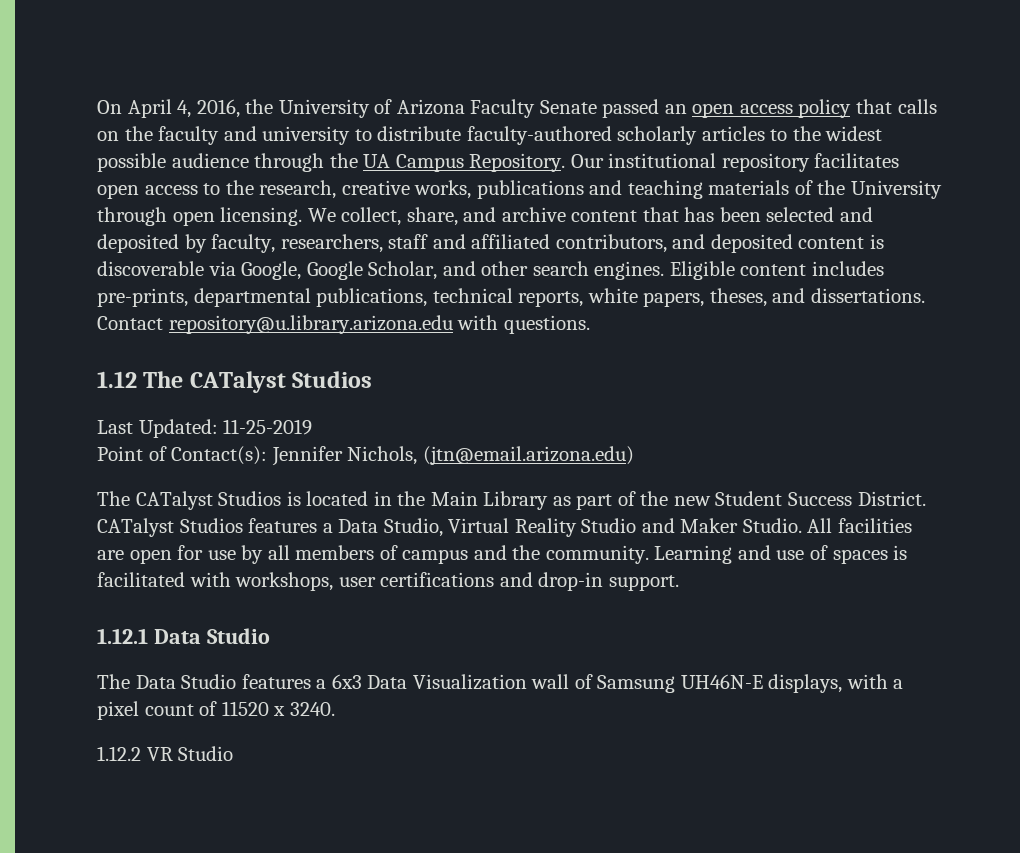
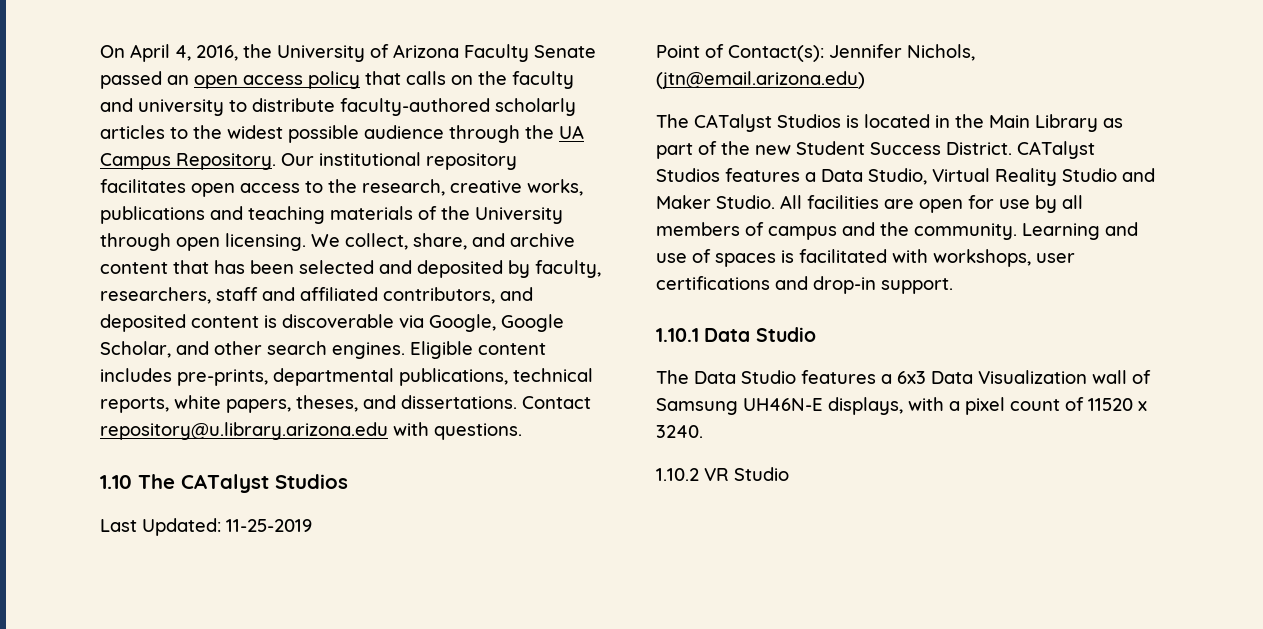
[97,371,137,388] 1.12 -> [100,475,132,489] 1.10
[97,628,148,644] 1.12.1 -> [656,328,699,342] 1.10.1
[97,746,141,761] 1.12.2 -> [656,468,699,481] 1.10.2

